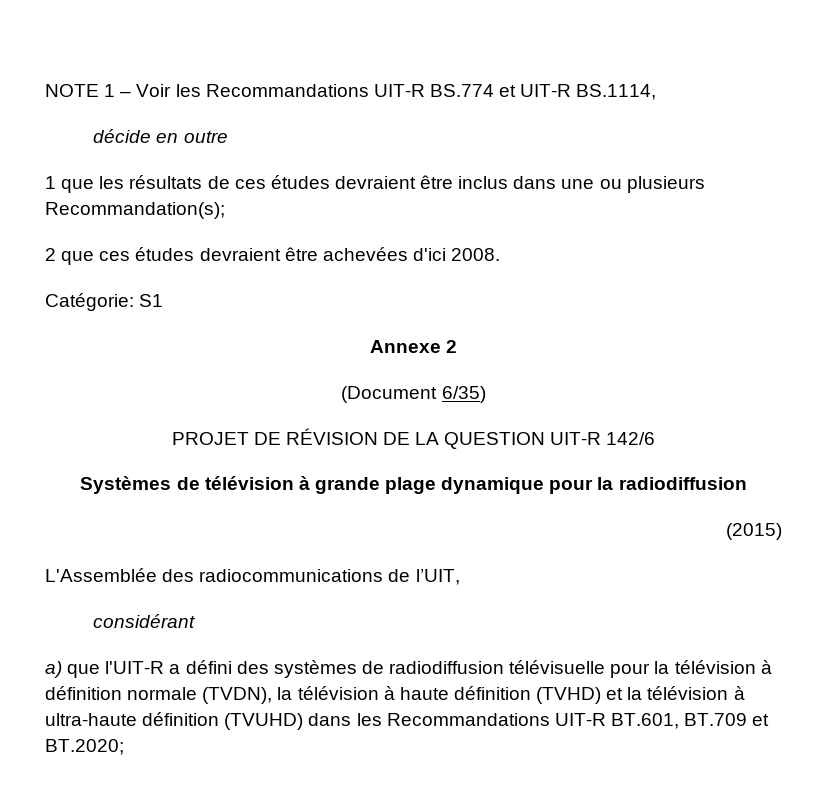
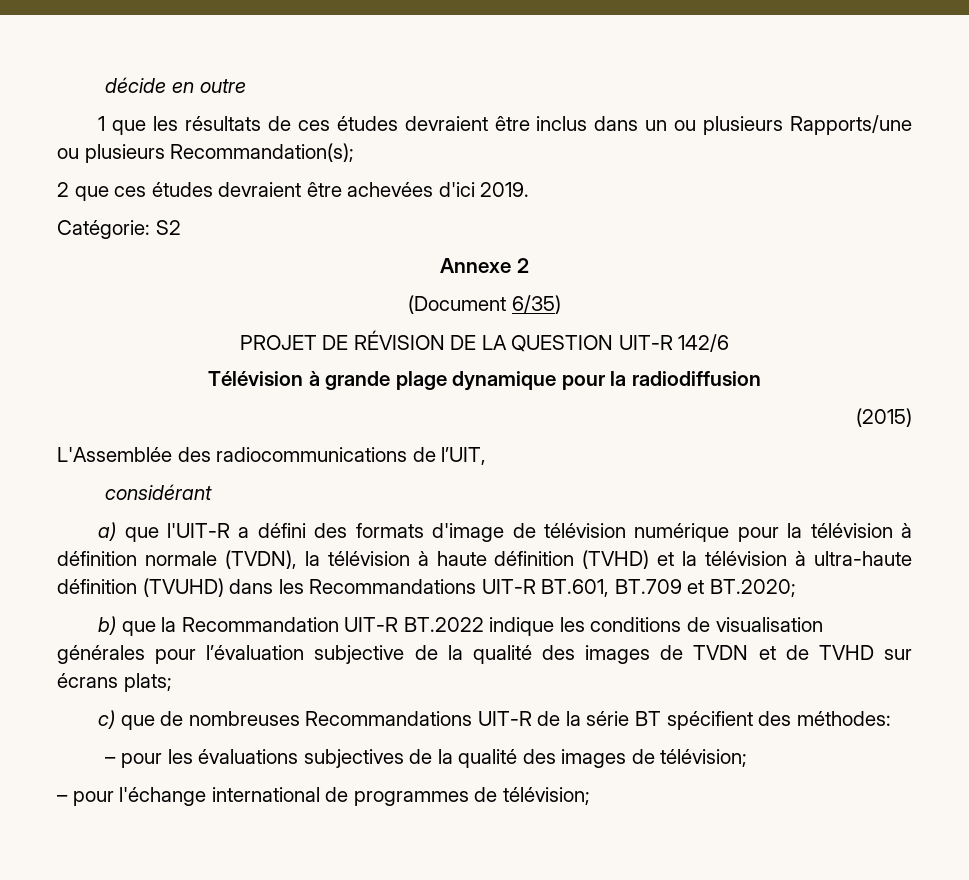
[45,84,657,100] NOTE 1 – Voir les Recommandations UIT-R BS.774 et UIT-R BS.1114, // -> (105, 85) none
[561,179,595,189] une -> [645,115,912,135] un ou plusieurs Rapports/une
[451,248,501,261] 2008. -> [480,182,530,197] 2019.
[139,294,164,307] S1 -> [155,220,181,235] S2
[80,476,294,494] Systèmes de télévision -> [208,371,304,386] Télévision
[273,660,606,678] systèmes de radiodiffusion télévisuelle -> [355,523,730,542] formats d'image de télévision numérique
(124, 747) none -> [98,616,823,636] [57,645,912,664] [57,673,172,692] [98,710,891,730] [105,749,748,768] [57,787,590,806] // b) que la Recommandation UIT-R BT.2022 indique les conditions de visualisation générales pour l’évaluation subjective de la qualité des images de TVDN et de TVHD sur écrans plats; // c) que de nombreuses Recommandations UIT-R de la série BT spécifient des méthodes: // – pour les évaluations subjectives de la qualité des images de télévision; // – pour l'échange international de programmes de télévision;

